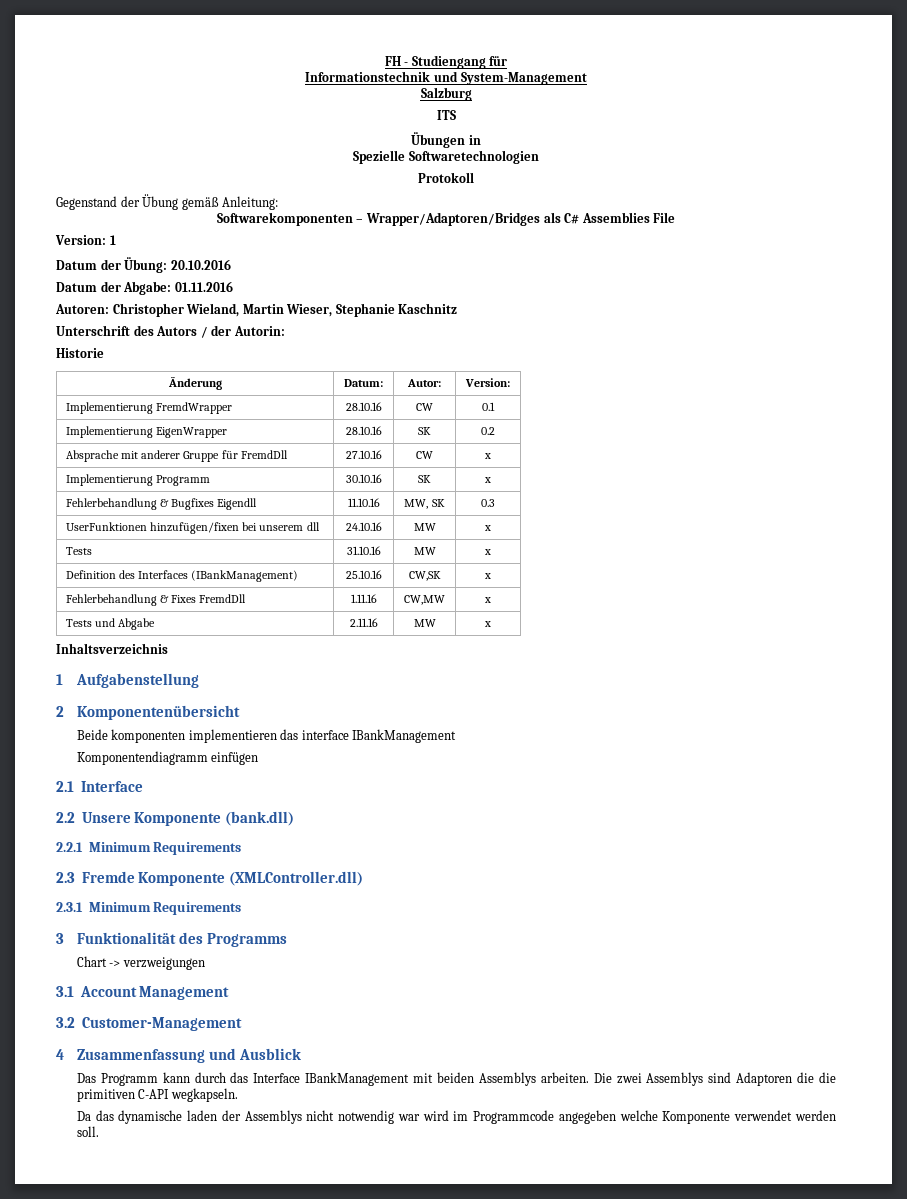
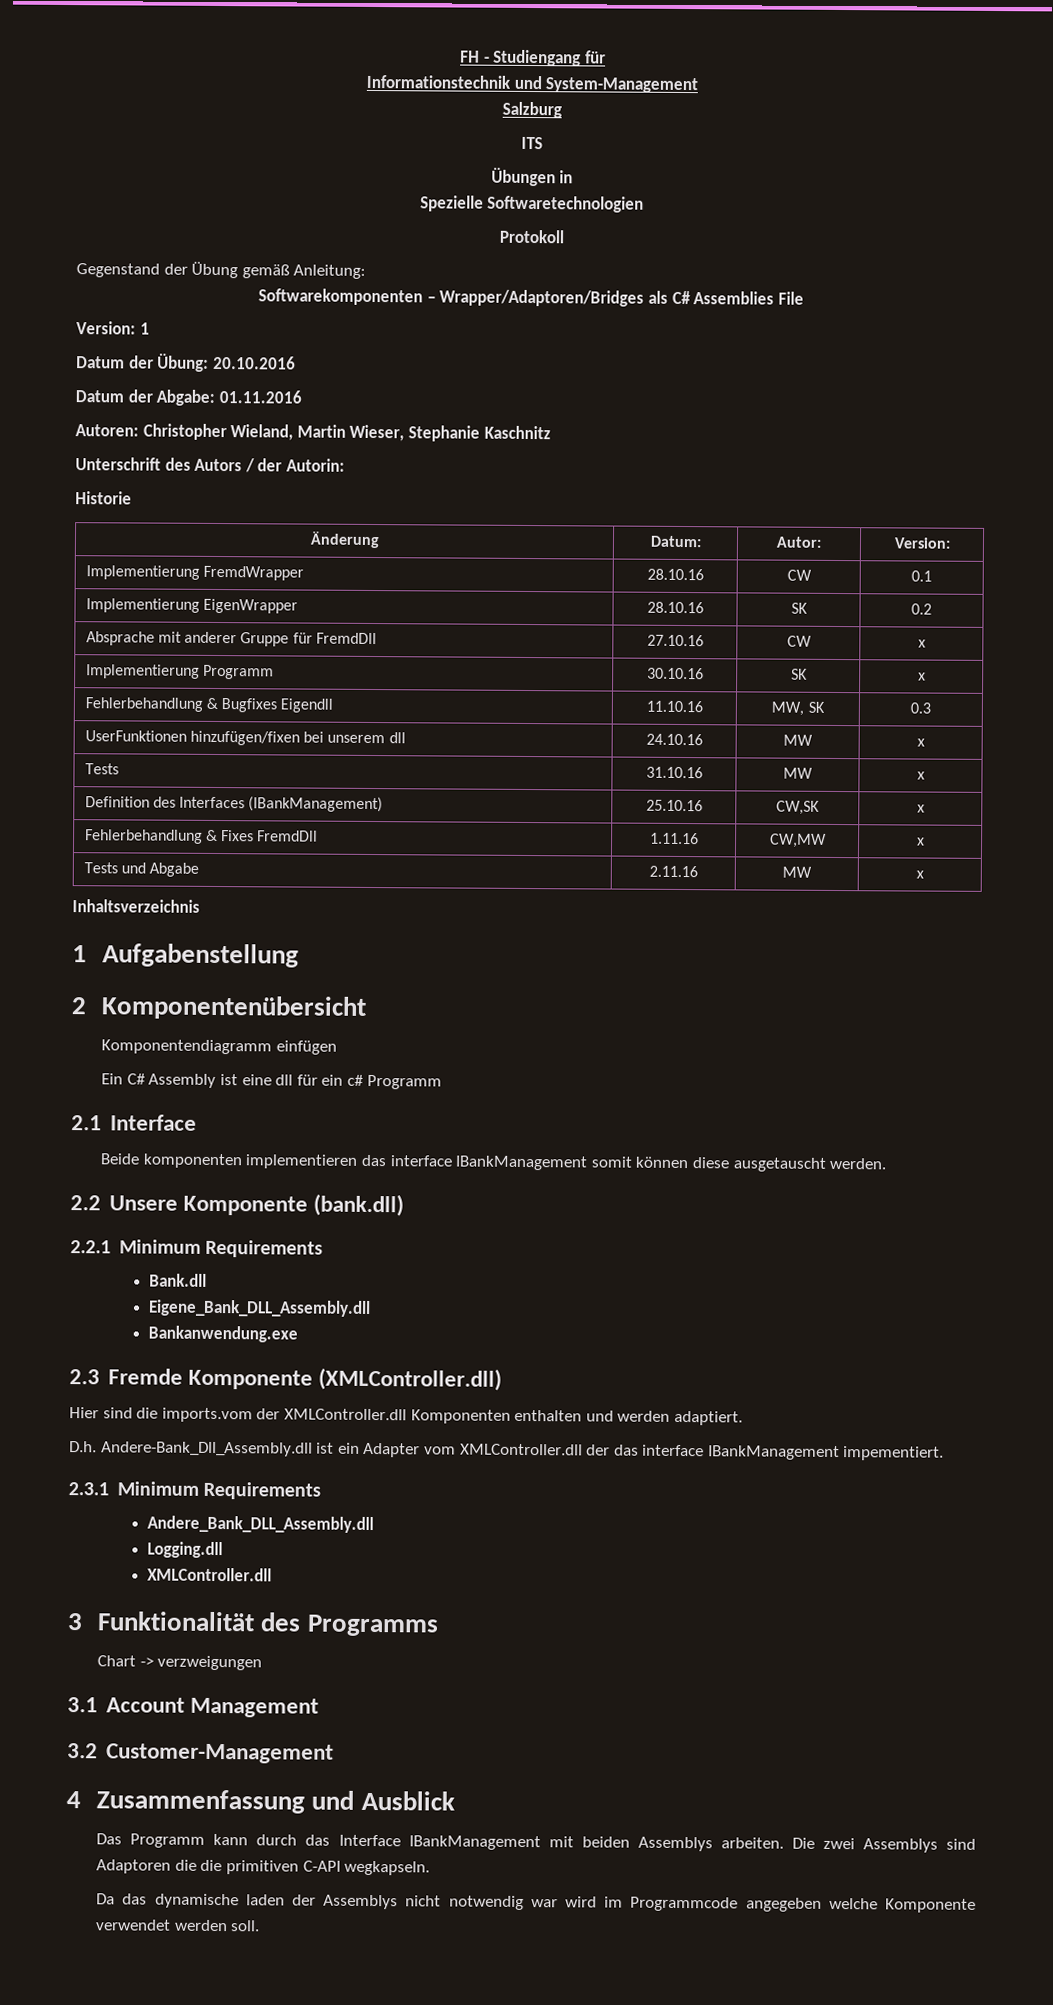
(240, 712) none -> [101,1039,337,1055] [101,1073,442,1090] [71,1114,197,1131] // Komponentendiagramm einfügen // Ein C# Assembly ist eine dll für ein c# Programm // 2.1 Interface
[76,751,259,765] [56,781,143,792] // Komponentendiagramm einfügen // 2.1 Interface -> [590,1156,888,1172] somit können diese ausgetauscht werden.
(242, 848) none -> [149,1273,208,1287] [148,1299,372,1318] [148,1325,299,1343] // Bank.dll // Eigene_Bank_DLL_Assembly.dll // Bankanwendung.exe
(364, 878) none -> [69,1407,743,1426] [69,1441,945,1461] // Hier sind die imports.vom der XMLController.dll Komponenten enthalten und werden adaptiert. // D.h. Andere-Bank_Dll_Assembly.dll ist ein Adapter vom XMLController.dll der das interface IBankManagement impementiert.
(242, 908) none -> [147,1515,375,1534] [147,1541,224,1559] [147,1567,273,1582] // Andere_Bank_DLL_Assembly.dll // Logging.dll // XMLController.dll

